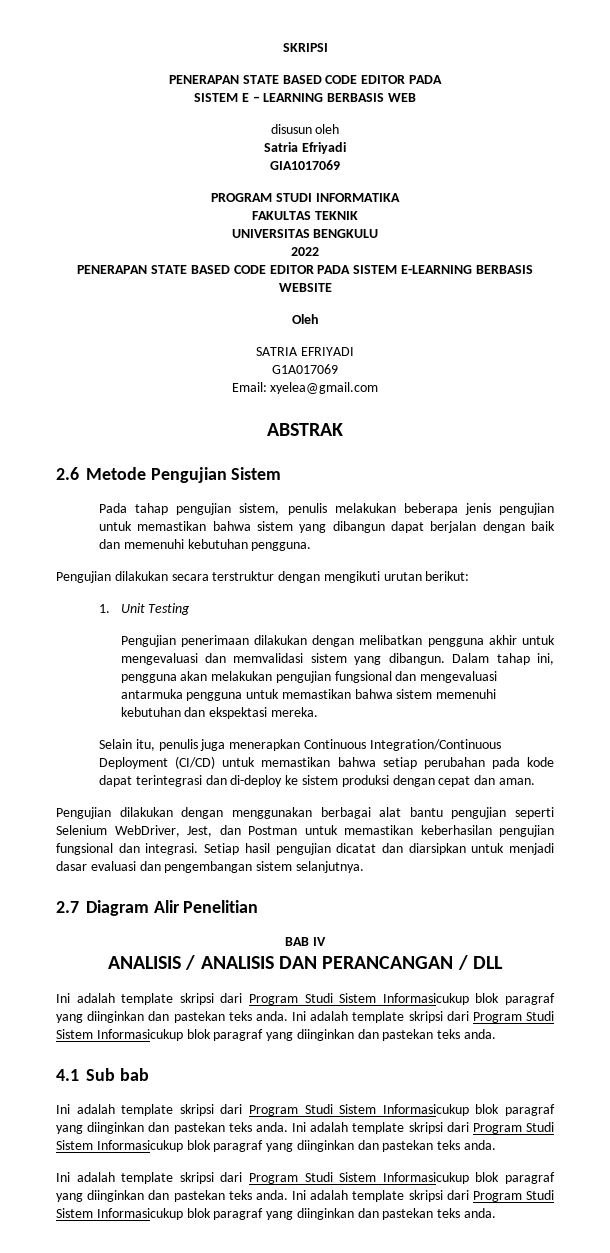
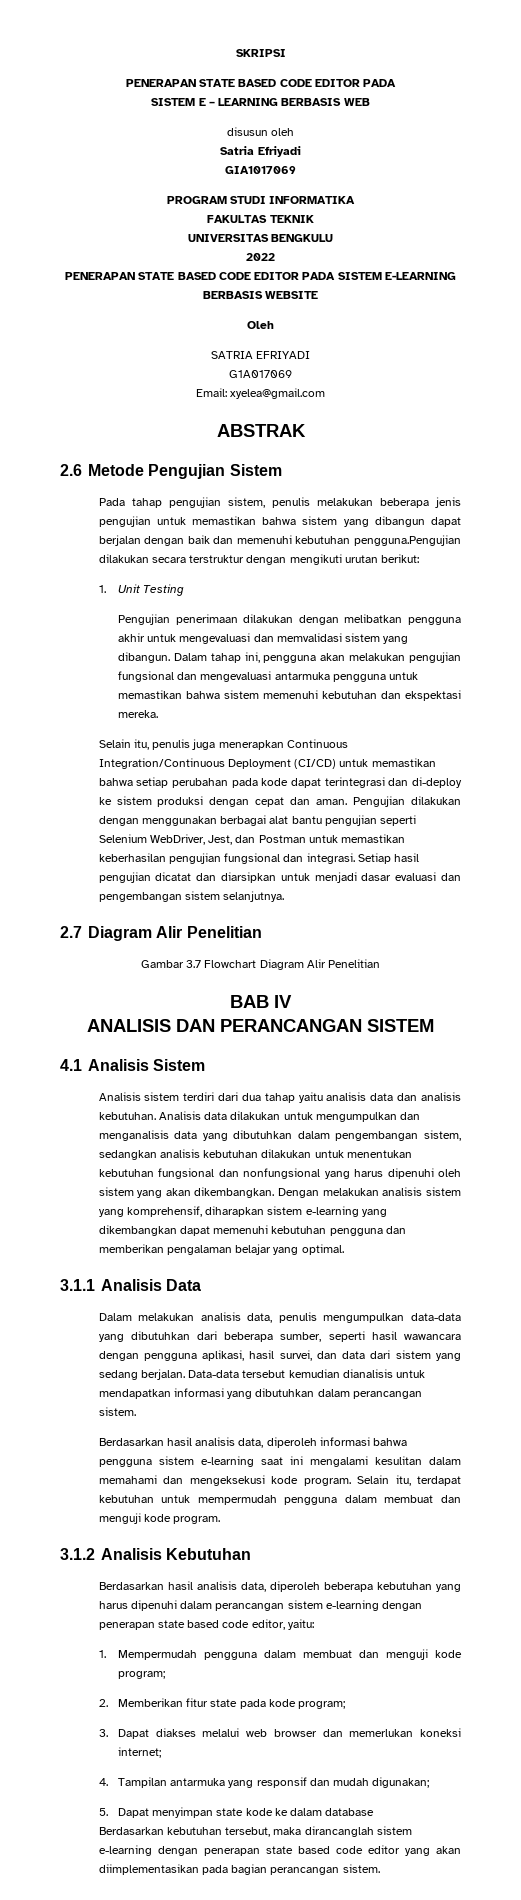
[251,542,312,551] [56,571,111,583] pengguna. // Pengujian -> [354,535,462,546] pengguna.Pengujian
(535, 781) // -> (348, 802) none
[285,937,326,946] [108,955,503,970] [56,993,556,1005] [56,1011,554,1023] [56,1029,497,1041] [56,1068,149,1081] [56,1104,556,1116] [56,1122,554,1134] [56,1140,497,1152] [56,1172,556,1184] [56,1190,554,1202] [56,1208,497,1220] BAB IV // ANALISIS / ANALISIS DAN PERANCANGAN / DLL // Ini adalah template skripsi dari Program Studi Sistem Informasicukup blok paragraf yang diinginkan dan pastekan teks anda. Ini adalah template skripsi dari Program Studi Sistem Informasicukup blok paragraf yang diinginkan dan pastekan teks anda. // 4.1 Sub bab // Ini adalah template skripsi dari Program Studi Sistem Informasicukup blok paragraf yang diinginkan dan pastekan teks anda. Ini adalah template skripsi dari Program Studi Sistem Informasicukup blok paragraf yang diinginkan dan pastekan teks anda. // Ini adalah template skripsi dari Program Studi Sistem Informasicukup blok paragraf yang diinginkan dan pastekan teks anda. Ini adalah template skripsi dari Program Studi Sistem Informasicukup blok paragraf yang diinginkan dan pastekan teks anda. -> [140,959,381,970] [230,995,292,1008] [87,1019,434,1032] [60,1059,206,1071] [98,1092,461,1103] [98,1111,421,1122] [98,1130,461,1141] [98,1149,412,1160] [98,1168,461,1179] [98,1187,461,1198] [98,1206,387,1217] [98,1225,406,1236] [98,1244,344,1255] [60,1279,202,1291] [98,1312,461,1323] [98,1331,461,1342] [98,1350,461,1361] [98,1369,426,1380] [98,1388,422,1399] [98,1407,136,1416] [98,1437,408,1448] [98,1456,461,1467] [98,1475,461,1486] [98,1495,461,1505] [98,1513,221,1524] [60,1548,252,1560] [98,1581,461,1592] [98,1600,423,1611] [98,1619,314,1630] [98,1649,463,1660] [117,1671,165,1679] [98,1698,346,1709] [98,1728,461,1739] [117,1747,161,1758] [98,1777,430,1788] [98,1807,375,1818] [98,1826,412,1837] [98,1845,461,1856] [98,1864,380,1875] Gambar 3.7 Flowchart Diagram Alir Penelitian // BAB IV // ANALISIS DAN PERANCANGAN SISTEM // 4.1 Analisis Sistem // Analisis sistem terdiri dari dua tahap yaitu analisis data dan analisis kebutuhan. Analisis data dilakukan untuk mengumpulkan dan menganalisis data yang dibutuhkan dalam pengembangan sistem, sedangkan analisis kebutuhan dilakukan untuk menentukan kebutuhan fungsional dan nonfungsional yang harus dipenuhi oleh sistem yang akan dikembangkan. Dengan melakukan analisis sistem yang komprehensif, diharapkan sistem e-learning yang dikembangkan dapat memenuhi kebutuhan pengguna dan memberikan pengalaman belajar yang optimal. // 3.1.1 Analisis Data // Dalam melakukan analisis data, penulis mengumpulkan data-data yang dibutuhkan dari beberapa sumber, seperti hasil wawancara dengan pengguna aplikasi, hasil survei, dan data dari sistem yang sedang berjalan. Data-data tersebut kemudian dianalisis untuk mendapatkan informasi yang dibutuhkan dalam perancangan sistem. // Berdasarkan hasil analisis data, diperoleh informasi bahwa pengguna sistem e-learning saat ini mengalami kesulitan dalam memahami dan mengeksekusi kode program. Selain itu, terdapat kebutuhan untuk mempermudah pengguna dalam membuat dan menguji kode program. // 3.1.2 Analisis Kebutuhan // Berdasarkan hasil analisis data, diperoleh beberapa kebutuhan yang harus dipenuhi dalam perancangan sistem e-learning dengan penerapan state based code editor, yaitu: // 1. Mempermudah pengguna dalam membuat dan menguji kode program; // 2. Memberikan fitur state pada kode program; // 3. Dapat diakses melalui web browser dan memerlukan koneksi internet; // 4. Tampilan antarmuka yang responsif dan mudah digunakan; // 5. Dapat menyimpan state kode ke dalam database // Berdasarkan kebutuhan tersebut, maka dirancanglah sistem e-learning dengan penerapan state based code editor yang akan diimplementasikan pada bagian perancangan sistem.

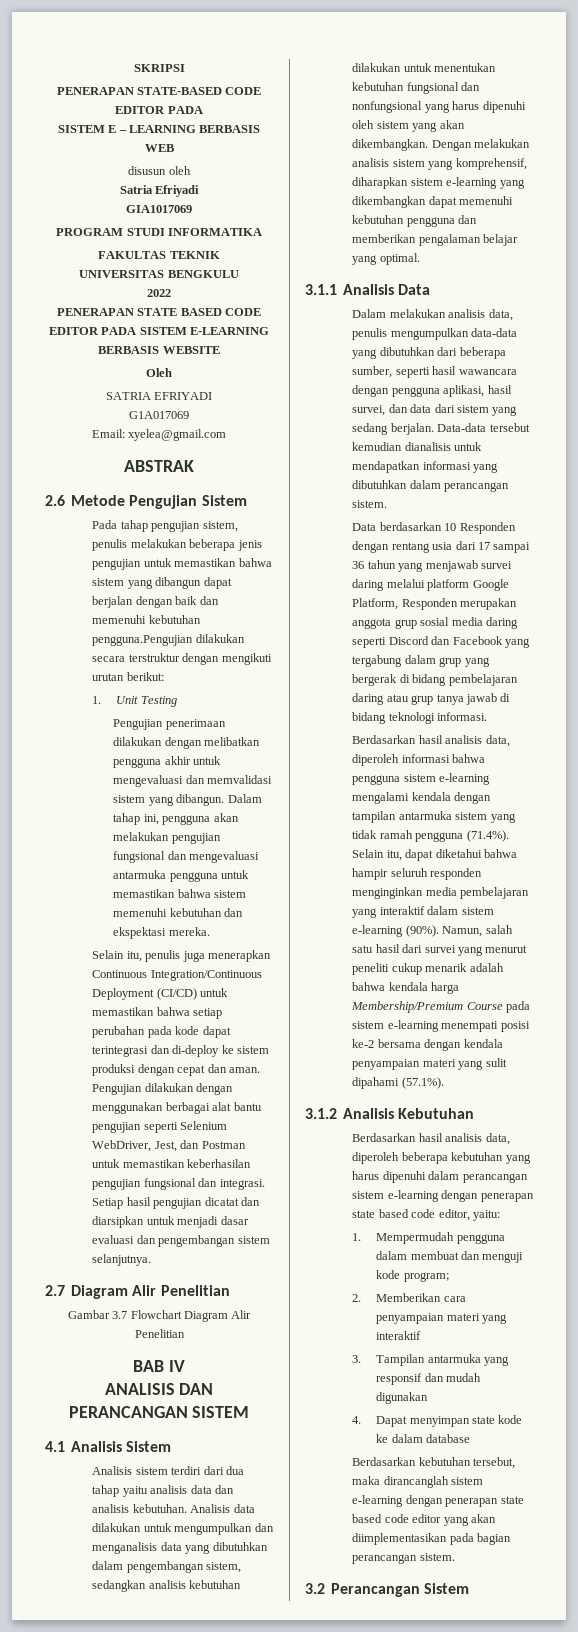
[199,79,277,87] STATE BASED -> [137,87,222,95] STATE-BASED
(136, 1411) none -> [352,522,516,534] [352,541,531,553] [352,560,512,572] [352,579,509,591] [352,598,518,610] [352,617,518,629] [352,636,530,648] [352,655,490,667] [352,674,518,686] [352,693,511,705] [352,712,488,724] // Data berdasarkan 10 Responden dengan rentang usia dari 17 sampai 36 tahun yang menjawab survei daring melalui platform Google Platform, Responden merupakan anggota grup sosial media daring seperti Discord dan Facebook yang tergabung dalam grup yang bergerak di bidang pembelajaran daring atau grup tanya jawab di bidang teknologi informasi.
[260,1456,461,1467] [98,1475,461,1486] [98,1495,461,1505] [98,1513,221,1524] saat ini mengalami kesulitan dalam memahami dan mengeksekusi kode program. Selain itu, terdapat kebutuhan untuk mempermudah pengguna dalam membuat dan menguji kode program. -> [352,792,492,804] [352,811,516,823] [352,830,509,842] [352,849,517,861] [352,868,483,880] [352,887,530,899] [352,906,494,918] [352,925,513,937] [352,944,528,956] [352,963,504,975] [352,982,460,994] [351,1001,531,1013] [352,1020,530,1032] [352,1039,503,1051] [352,1058,507,1070] [352,1077,444,1089] mengalami kendala dengan tampilan antarmuka sistem yang tidak ramah pengguna (71.4%). Selain itu, dapat diketahui bahwa hampir seluruh responden menginginkan media pembelajaran yang interaktif dalam sistem e-learning (90%). Namun, salah satu hasil dari survei yang menurut peneliti cukup menarik adalah bahwa kendala harga Membership/Premium Course pada sistem e-learning menempati posisi ke-2 bersama dengan kendala penyampaian materi yang sulit dipahami (57.1%).
[186,1698,346,1709] [98,1728,461,1739] [117,1747,161,1758] [98,1778,108,1786] fitur state pada kode program; // 3. Dapat diakses melalui web browser dan memerlukan koneksi internet; // 4. -> [443,1296,466,1302] [376,1313,507,1324] [376,1331,422,1340] [352,1355,362,1363] cara penyampaian materi yang interaktif // 3.
[372,1777,430,1788] [98,1808,108,1816] digunakan; // 5. -> [376,1392,429,1404] [352,1416,362,1424] digunakan // 4.
(380, 1868) none -> [305,1583,470,1597] // 3.2 Perancangan Sistem

